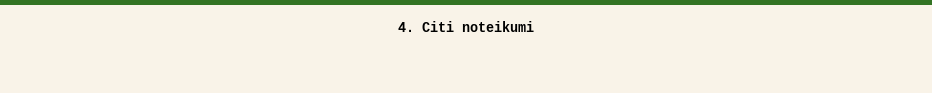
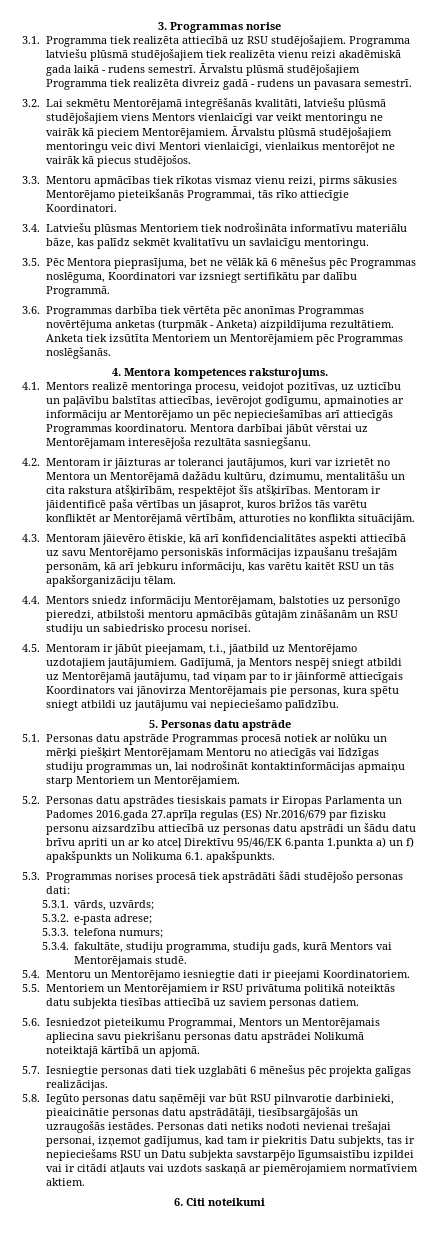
[398,22,414,32] 4. -> [158,22,281,33] [22,35,410,47] [45,49,401,61] [45,63,360,76] [45,79,412,90] [22,98,386,110] [45,112,383,124] [45,126,392,139] [45,142,395,153] [45,155,191,167] [22,176,397,187] [45,189,349,201] [45,204,117,212] [22,223,407,235] [45,238,369,249] [22,257,416,269] [45,272,357,283] [45,286,110,297] [22,306,364,317] [45,319,394,331] [45,334,403,345] [45,347,111,359] [111,368,328,379] [22,382,401,393] [45,396,404,407] [45,409,393,421] [45,424,368,435] [45,437,311,449] [22,458,390,469] [45,471,405,483] [45,485,381,497] [44,499,367,511] [45,514,415,525] [22,534,406,545] [45,547,398,559] [45,562,394,573] [45,575,176,587] [22,596,400,607] [45,609,398,621] [45,624,251,635] [22,644,357,655] [45,658,402,669] [45,672,403,683] [45,686,399,697] [45,699,339,711] [148,720,291,731] [22,734,387,745] [45,747,379,759] [45,761,405,773] [45,776,240,787] [22,796,402,807] [45,809,386,821] [45,823,416,835] [45,837,414,849] [45,851,275,863] [22,871,403,883] [45,886,70,894] [41,900,155,911] [41,914,153,925] [41,928,164,938] [41,942,393,953] [74,956,188,967] [22,970,410,981] [22,984,395,995] [45,998,359,1009] [22,1018,380,1029] [45,1031,364,1043] [45,1046,200,1057] [22,1065,411,1077] [45,1080,108,1091] [22,1094,394,1105] [45,1107,358,1119] [45,1121,391,1133] [45,1136,415,1147] [45,1149,414,1161] [45,1164,418,1175] [45,1178,85,1186] [174,1198,183,1206] 3. Programmas norise // 3.1. Programma tiek realizēta attiecībā uz RSU studējošajiem. Programma latviešu plūsmā studējošajiem tiek realizēta vienu reizi akadēmiskā gada laikā - rudens semestrī. Ārvalstu plūsmā studējošajiem Programma tiek realizēta divreiz gadā - rudens un pavasara semestrī. // 3.2. Lai sekmētu Mentorējamā integrēšanās kvalitāti, latviešu plūsmā studējošajiem viens Mentors vienlaicīgi var veikt mentoringu ne vairāk kā pieciem Mentorējamiem. Ārvalstu plūsmā studējošajiem mentoringu veic divi Mentori vienlaicīgi, vienlaikus mentorējot ne vairāk kā piecus studējošos. // 3.3. Mentoru apmācības tiek rīkotas vismaz vienu reizi, pirms sākusies Mentorējamo pieteikšanās Programmai, tās rīko attiecīgie Koordinatori. // 3.4. Latviešu plūsmas Mentoriem tiek nodrošināta informatīvu materiālu bāze, kas palīdz sekmēt kvalitatīvu un savlaicīgu mentoringu. // 3.5. Pēc Mentora pieprasījuma, bet ne vēlāk kā 6 mēnešus pēc Programmas noslēguma, Koordinatori var izsniegt sertifikātu par dalību Programmā. // 3.6. Programmas darbība tiek vērtēta pēc anonīmas Programmas novērtējuma anketas (turpmāk - Anketa) aizpildījuma rezultātiem. Anketa tiek izsūtīta Mentoriem un Mentorējamiem pēc Programmas noslēgšanās. // 4. Mentora kompetences raksturojums. // 4.1. Mentors realizē mentoringa procesu, veidojot pozitīvas, uz uzticību un paļāvību balstītas attiecības, ievērojot godīgumu, apmainoties ar informāciju ar Mentorējamo un pēc nepieciešamības arī attiecīgās Programmas koordinatoru. Mentora darbībai jābūt vērstai uz Mentorējamam interesējoša rezultāta sasniegšanu. // 4.2. Mentoram ir jāizturas ar toleranci jautājumos, kuri var izrietēt no Mentora un Mentorējamā dažādu kultūru, dzimumu, mentalitāšu un cita rakstura atšķirībām, respektējot šīs atšķirības. Mentoram ir jāidentificē paša vērtības un jāsaprot, kuros brīžos tās varētu konfliktēt ar Mentorējamā vērtībām, atturoties no konflikta situācijām. // 4.3. Mentoram jāievēro ētiskie, kā arī konfidencialitātes aspekti attiecībā uz savu Mentorējamo personiskās informācijas izpaušanu trešajām personām, kā arī jebkuru informāciju, kas varētu kaitēt RSU un tās apakšorganizāciju tēlam. // 4.4. Mentors sniedz informāciju Mentorējamam, balstoties uz personīgo pieredzi, atbilstoši mentoru apmācībās gūtajām zināšanām un RSU studiju un sabiedrisko procesu norisei. // 4.5. Mentoram ir jābūt pieejamam, t.i., jāatbild uz Mentorējamo uzdotajiem jautājumiem. Gadījumā, ja Mentors nespēj sniegt atbildi uz Mentorējamā jautājumu, tad viņam par to ir jāinformē attiecīgais Koordinators vai jānovirza Mentorējamais pie personas, kura spētu sniegt atbildi uz jautājumu vai nepieciešamo palīdzību. // 5. Personas datu apstrāde // 5.1. Personas datu apstrāde Programmas procesā notiek ar nolūku un mērķi piešķirt Mentorējamam Mentoru no atiecīgās vai līdzīgas studiju programmas un, lai nodrošināt kontaktinformācijas apmaiņu starp Mentoriem un Mentorējamiem. // 5.2. Personas datu apstrādes tiesiskais pamats ir Eiropas Parlamenta un Padomes 2016.gada 27.aprīļa regulas (ES) Nr.2016/679 par fizisku personu aizsardzību attiecībā uz personas datu apstrādi un šādu datu brīvu apriti un ar ko atceļ Direktīvu 95/46/EK 6.panta 1.punkta a) un f) apakšpunkts un Nolikuma 6.1. apakšpunkts. // 5.3. Programmas norises procesā tiek apstrādāti šādi studējošo personas dati: // 5.3.1. vārds, uzvārds; // 5.3.2. e-pasta adrese; // 5.3.3. telefona numurs; // 5.3.4. fakultāte, studiju programma, studiju gads, kurā Mentors vai Mentorējamais studē. // 5.4. Mentoru un Mentorējamo iesniegtie dati ir pieejami Koordinatoriem. // 5.5. Mentoriem un Mentorējamiem ir RSU privātuma politikā noteiktās datu subjekta tiesības attiecībā uz saviem personas datiem. // 5.6. Iesniedzot pieteikumu Programmai, Mentors un Mentorējamais apliecina savu piekrišanu personas datu apstrādei Nolikumā noteiktajā kārtībā un apjomā. // 5.7. Iesniegtie personas dati tiek uzglabāti 6 mēnešus pēc projekta galīgas realizācijas. // 5.8. Iegūto personas datu saņēmēji var būt RSU pilnvarotie darbinieki, pieaicinātie personas datu apstrādātāji, tiesībsargājošās un uzraugošās iestādes. Personas dati netiks nodoti nevienai trešajai personai, izņemot gadījumus, kad tam ir piekritis Datu subjekts, tas ir nepieciešams RSU un Datu subjekta savstarpējo līgumsaistību izpildei vai ir citādi atļauts vai uzdots saskaņā ar piemērojamiem normatīviem aktiem. // 6.

